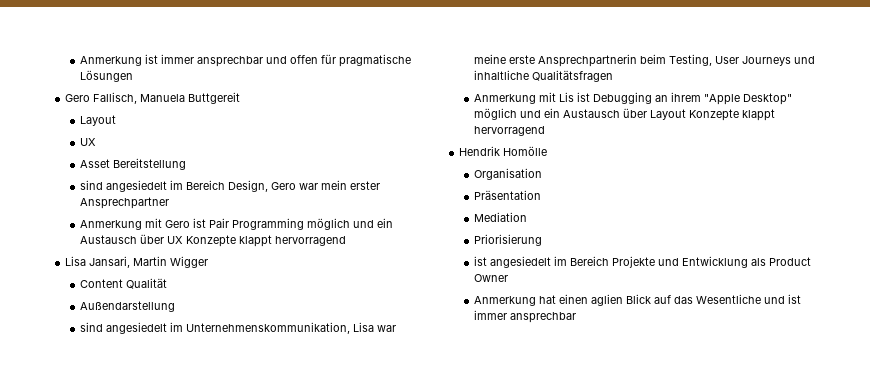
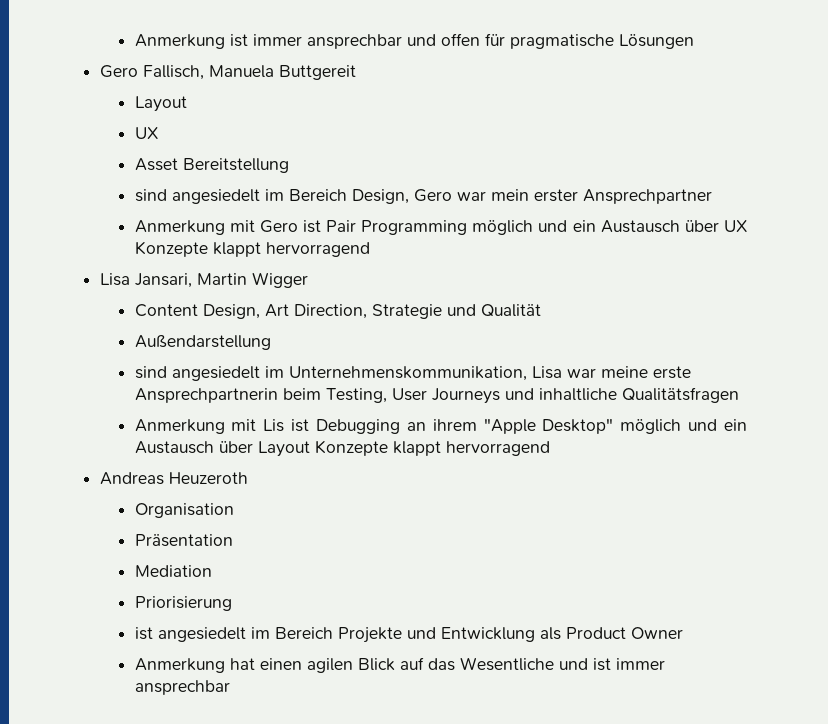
(124, 283) none -> [202,304,476,319] Design, Art Direction, Strategie und
[459,146,548,156] Hendrik Homölle -> [100,472,249,485] Andreas Heuzeroth
[591,294,624,306] aglien -> [306,658,353,673] agilen

